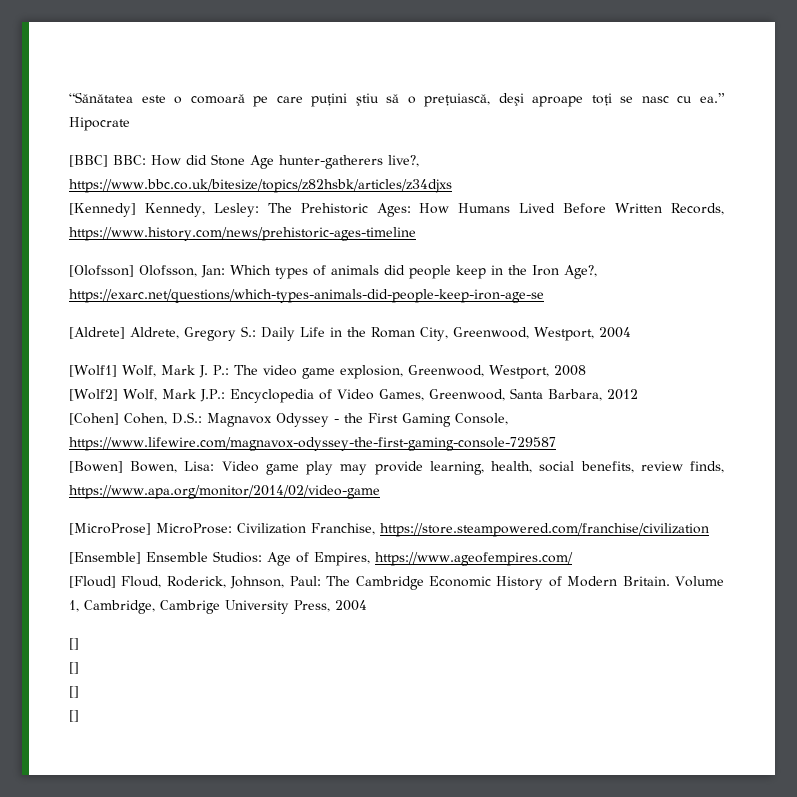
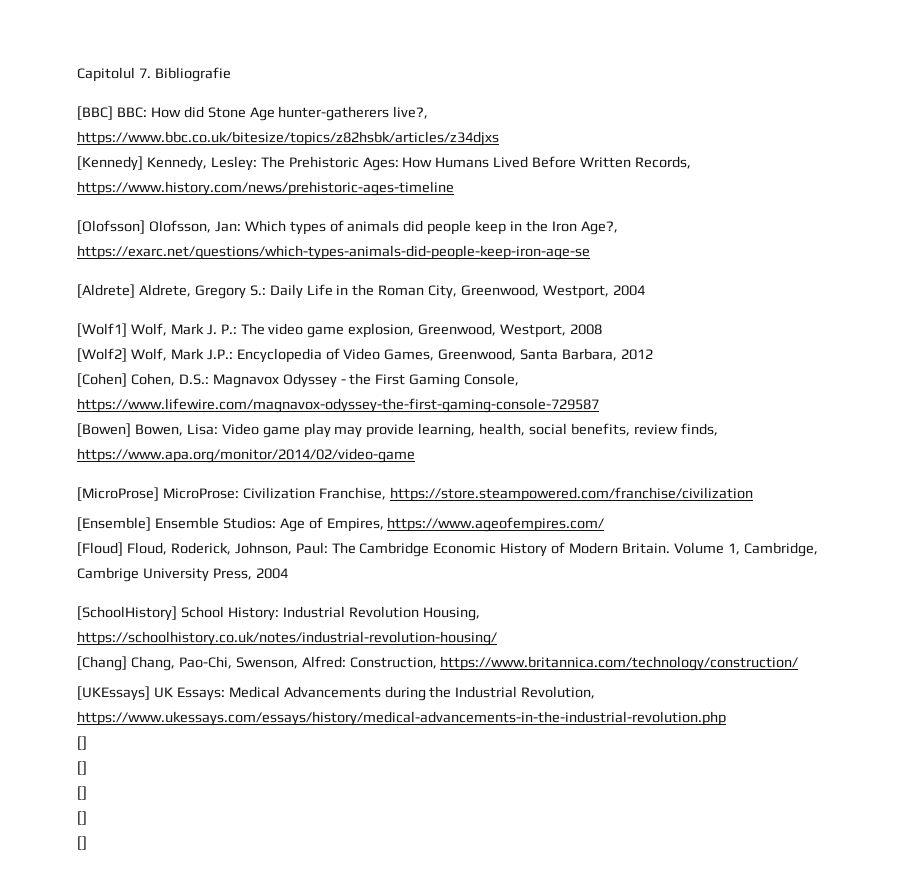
[69,92,725,107] [69,117,130,131] “Sănătatea este o comoară pe care puţini ştiu să o preţuiască, deşi aproape toţi se nasc cu ea.” Hipocrate -> [77,67,231,82] Capitolul 7. Bibliografie
[69,638,79,650] [69,662,79,674] [69,686,79,698] [69,710,79,722] // [] // [] // [] // [] -> [77,606,480,621] [77,631,497,646] [77,656,799,671] [77,686,596,701] [77,711,726,726] [77,736,87,750] [77,761,87,775] [77,786,87,800] [77,811,87,825] [77,836,87,850] // [SchoolHistory] School History: Industrial Revolution Housing, https://schoolhistory.co.uk/notes/industrial-revolution-housing/ // [Chang] Chang, Pao-Chi, Swenson, Alfred: Construction, https://www.britannica.com/technology/construction/ // [UKEssays] UK Essays: Medical Advancements during the Industrial Revolution, https://www.ukessays.com/essays/history/medical-advancements-in-the-industrial-revolution.php // [] // [] // [] // [] // []

